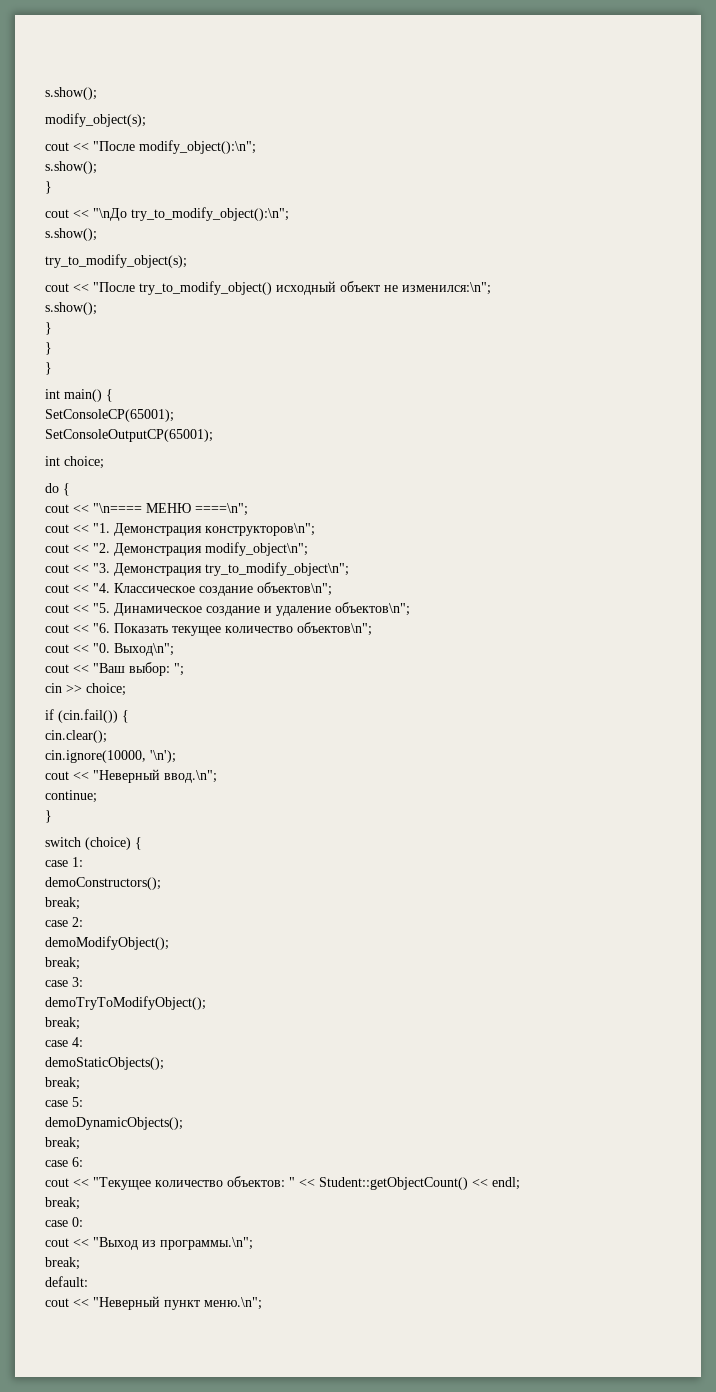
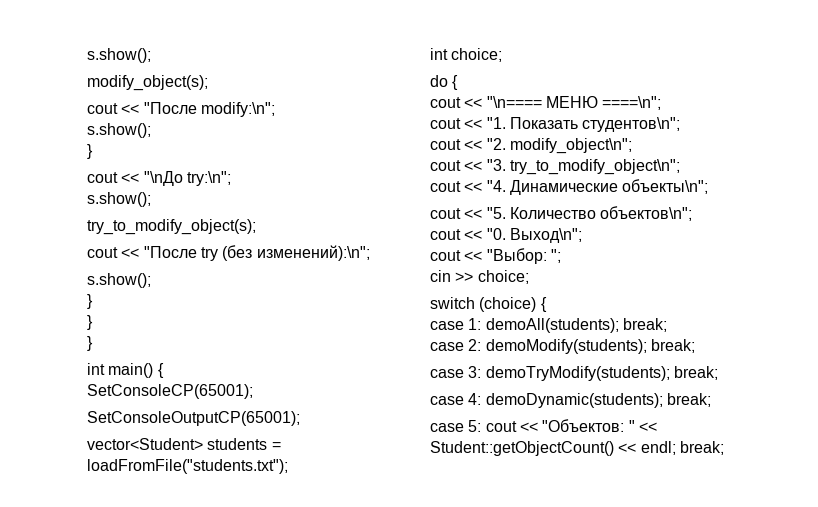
[139,140,256,154] modify_object():\n"; -> [200,102,275,117] modify:\n";
[131,207,289,221] try_to_modify_object():\n"; -> [186,171,231,186] try:\n";
[139,281,491,295] try_to_modify_object() исходный объект не изменился:\n"; -> [200,245,370,261] try (без изменений):\n";
(213, 435) none -> [87,438,281,450] [87,459,288,474] // vector<Student> students = loadFromFile("students.txt");
[114,523,315,536] Демонстрация конструкторов\n"; -> [509,117,681,132] Показать студентов\n";
[114,543,202,556] Демонстрация -> (506, 144) none
[114,563,202,576] Демонстрация -> (506, 165) none
[114,582,332,596] Классическое создание объектов\n"; -> [509,179,709,195] Динамические объекты\n";
[114,602,410,616] [45,623,293,636] Динамическое создание и удаление объектов\n"; // cout << "6. Показать текущее количество -> [509,207,596,219] Количество
[93,662,170,676] "Ваш выбор: -> [486,248,547,264] "Выбор:
[45,709,129,723] [45,730,107,743] [45,750,176,763] [45,769,217,783] [45,790,97,803] [45,810,52,823] // if (cin.fail()) { // cin.clear(); // cin.ignore(10000, '\n'); // cout << "Неверный ввод.\n"; // continue; // } -> (529, 277) none
[45,877,161,890] // demoConstructors(); // -> [485,318,619,333] demoAll(students);
[45,936,169,950] // demoModifyObject(); // -> [485,339,647,354] demoModify(students);
[45,996,206,1010] // demoTryToModifyObject(); // -> [485,366,670,381] demoTryModify(students);
[45,1057,164,1070] // demoStaticObjects(); // -> [485,393,663,408] demoDynamic(students);
[45,1117,183,1130] [45,1137,80,1150] [45,1157,83,1167] [45,1176,285,1190] // demoDynamicObjects(); // break; // case 6: // cout << "Текущее количество объектов: -> [485,419,625,432] cout << "Объектов:
[45,1197,80,1210] [45,1217,83,1227] [45,1237,253,1250] [45,1257,80,1270] [45,1276,88,1287] [45,1296,262,1310] // break; // case 0: // cout << "Выход из программы.\n"; // break; // default: // cout << "Неверный пункт меню.\n"; -> [679,441,724,455] break;

